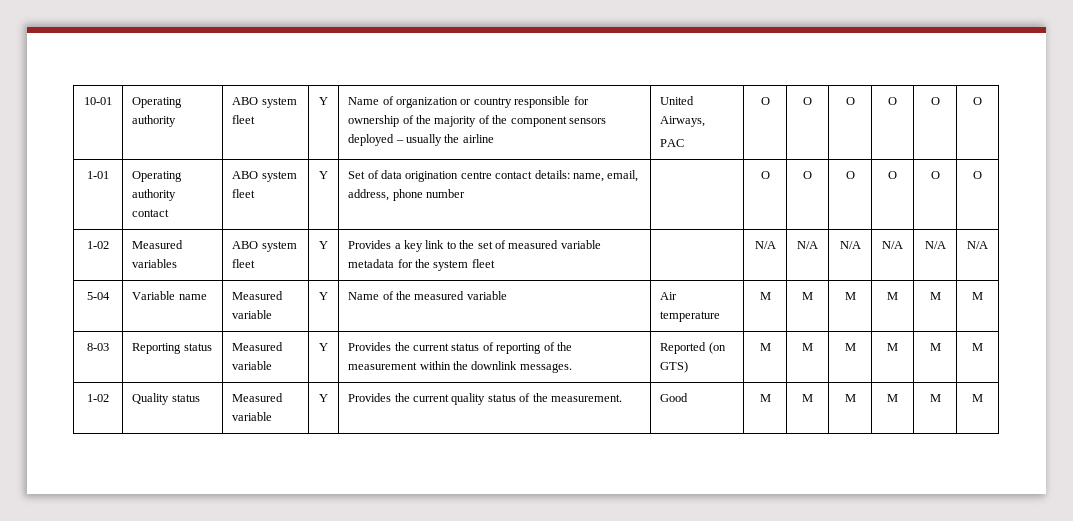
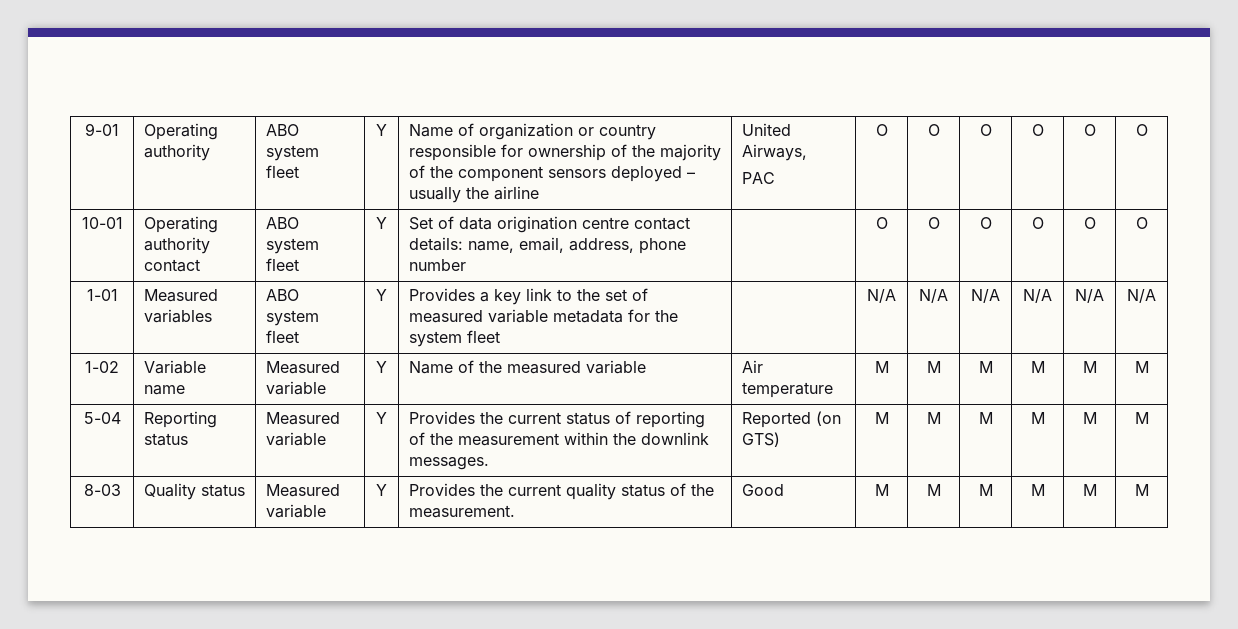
[84,97,112,105] 10-01 -> [85,123,119,136] 9-01
[87,171,109,179] 1-01 -> [81,217,123,229] 10-01
[87,241,109,249] 1-02 -> [86,289,118,301] 1-01
[87,292,110,300] 5-04 -> [85,361,119,373] 1-02
[87,343,109,351] 8-03 -> [83,412,121,424] 5-04
[87,394,109,402] 1-02 -> [83,484,121,496] 8-03

